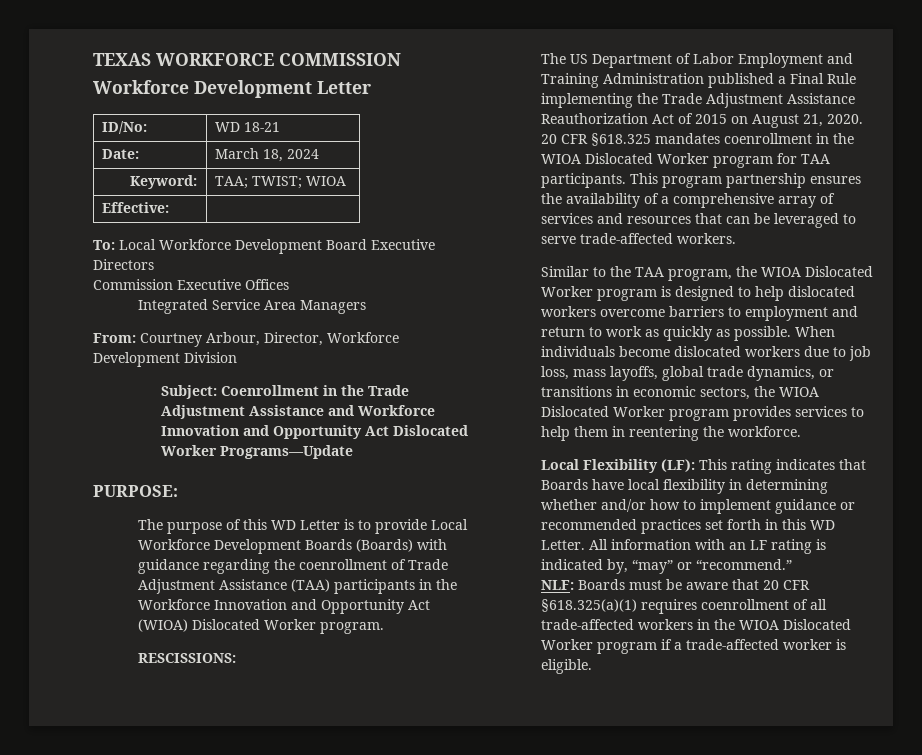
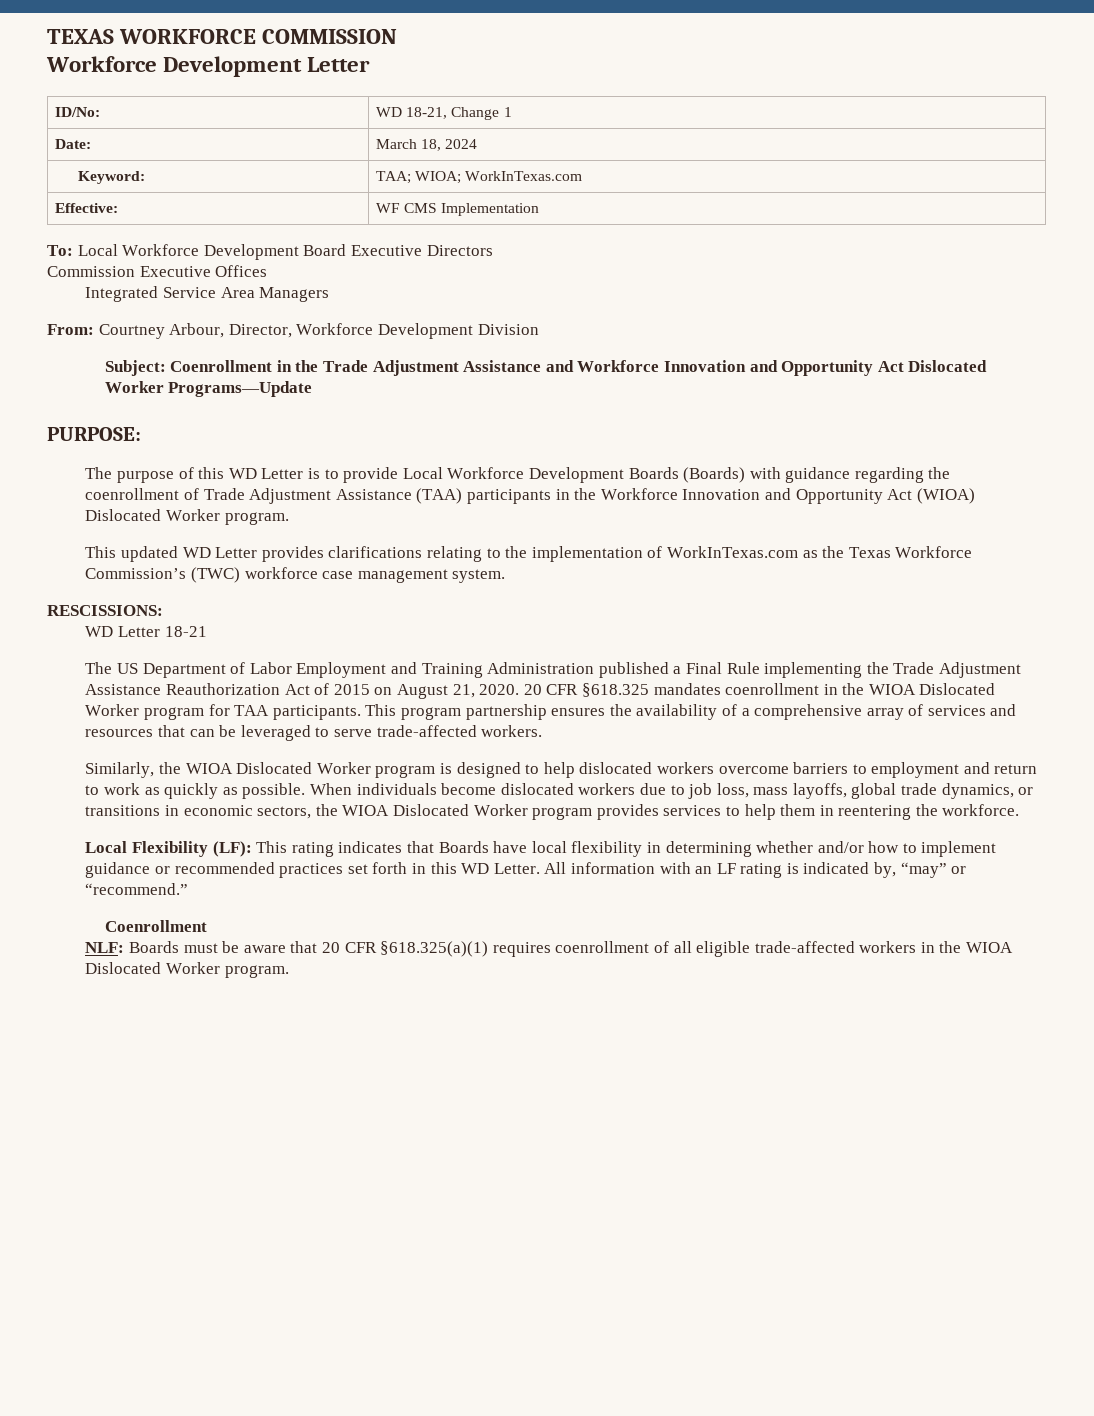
[244,122,281,132] 18-21 -> [406,107,512,120] 18-21, Change 1
[252,176,347,189] TWIST; WIOA -> [415,171,583,184] WIOA; WorkInTexas.com
(170, 207) none -> [376,203,540,216] WF CMS Implementation
[138,653,237,663] RESCISSIONS: -> [85,546,973,562] [85,567,506,583] [47,605,163,616] [85,626,207,637] This updated WD Letter provides clarifications relating to the implementation of WorkInTexas.com as the Texas Workforce Commission’s (TWC) workforce case management system. // RESCISSIONS: // WD Letter 18-21
[541,266,733,281] Similar to the TAA program, -> [85,762,155,778] Similarly,
(793, 564) none -> [104,920,207,932] // Coenrollment
(828, 604) none -> [696,941,751,957] eligible
[597,639,847,654] [541,659,593,674] program if a trade-affected worker is eligible. -> [224,965,289,978] program.

